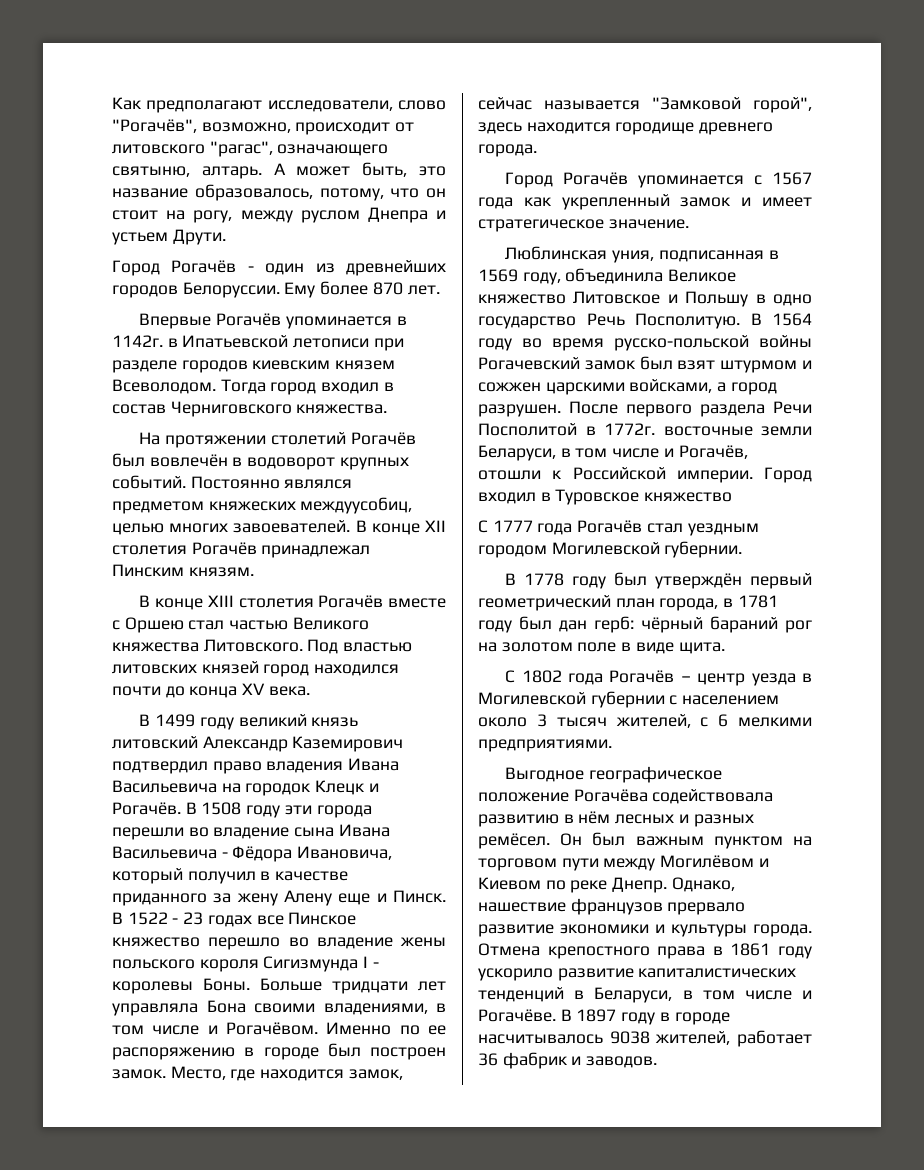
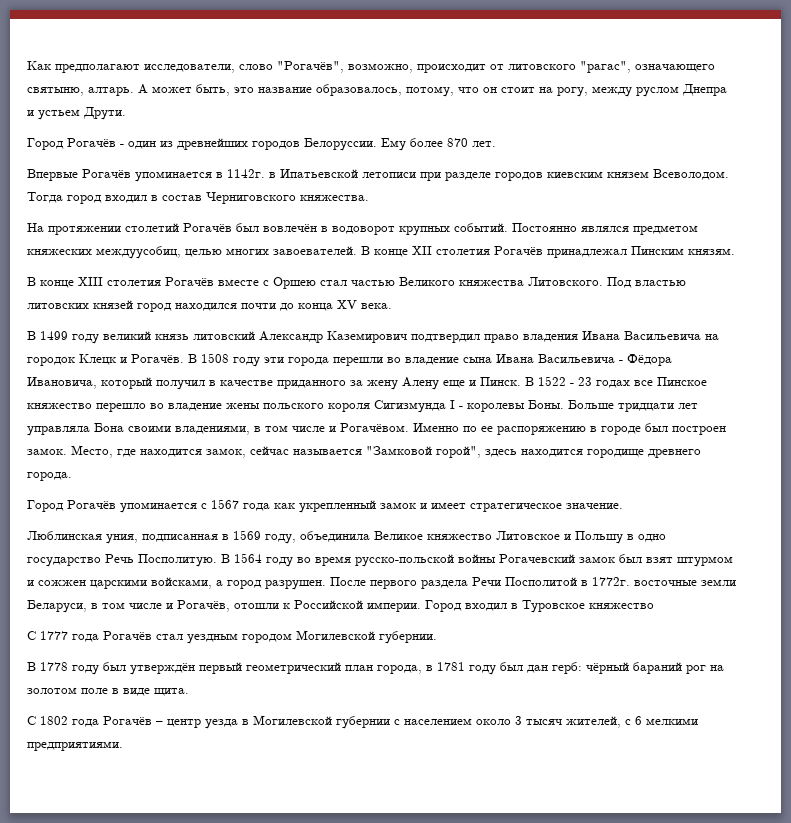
[505,766,723,783] [478,789,774,804] [478,811,754,827] [478,832,812,849] [478,855,769,871] [478,877,735,893] [478,898,746,915] [478,924,812,937] [478,943,812,959] [478,968,797,981] [478,987,812,1003] [478,1009,730,1025] [478,1030,812,1047] [478,1052,658,1069] // Выгодное географическое положение Рогачёва содействовала развитию в нём лесных и разных ремёсел. Он был важным пунктом на торговом пути между Могилёвом и Киевом по реке Днепр. Однако, нашествие французов прервало развитие экономики и культуры города. Отмена крепостного права в 1861 году ускорило развитие капиталистических тенденций в Беларуси, в том числе и Рогачёве. В 1897 году в городе насчитывалось 9038 жителей, работает 36 фабрик и заводов. -> (123, 746) none

